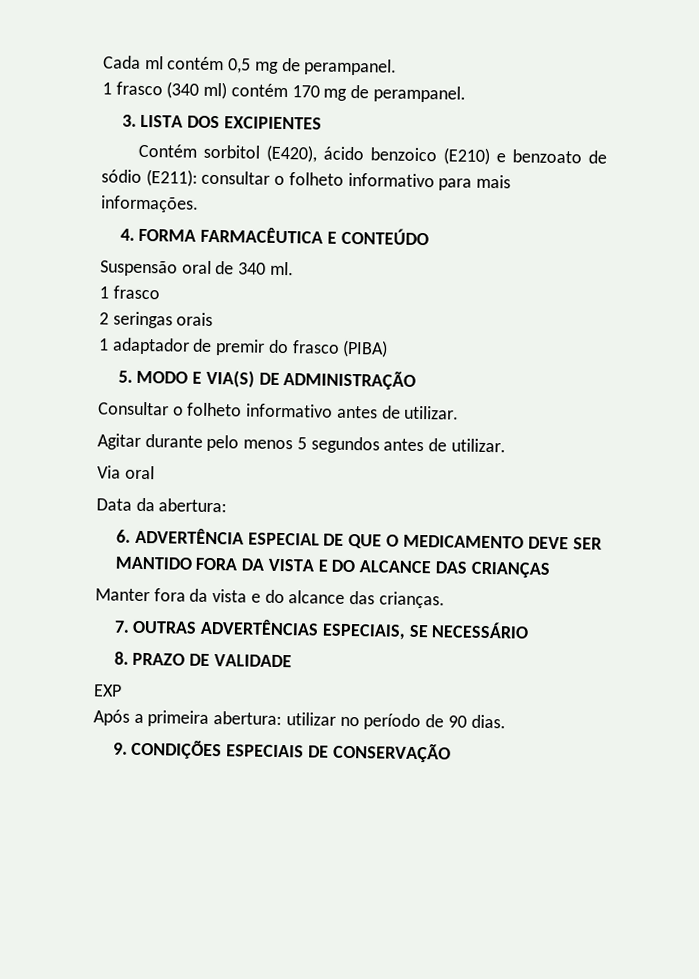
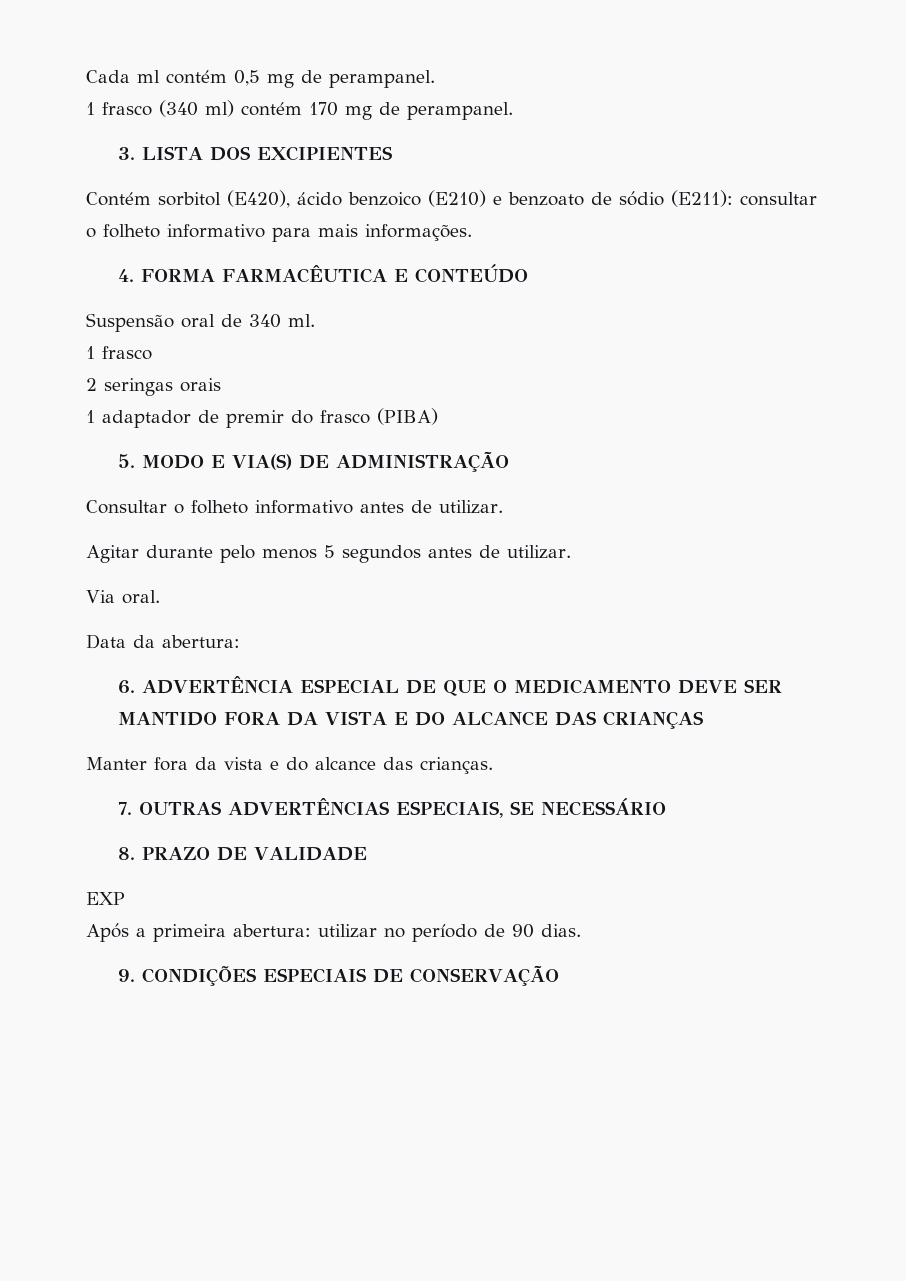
[124,465,155,480] oral -> [121,590,160,604] oral.

